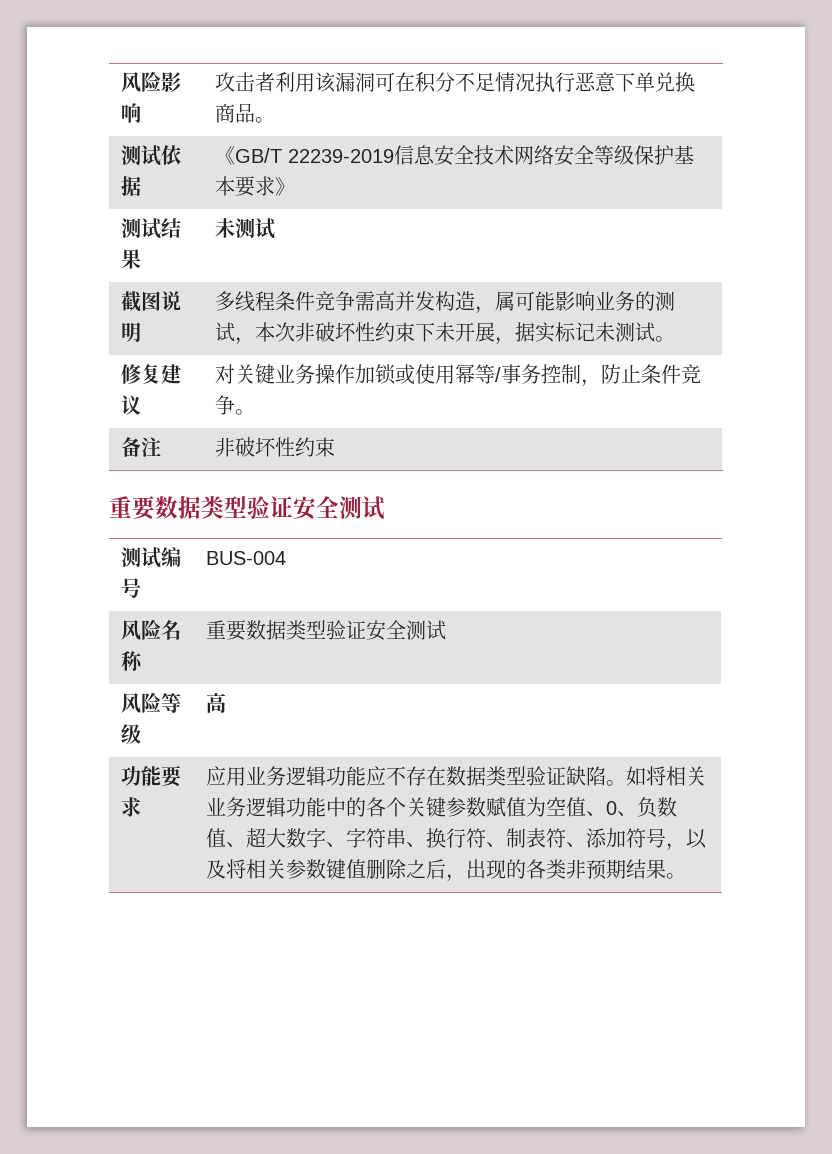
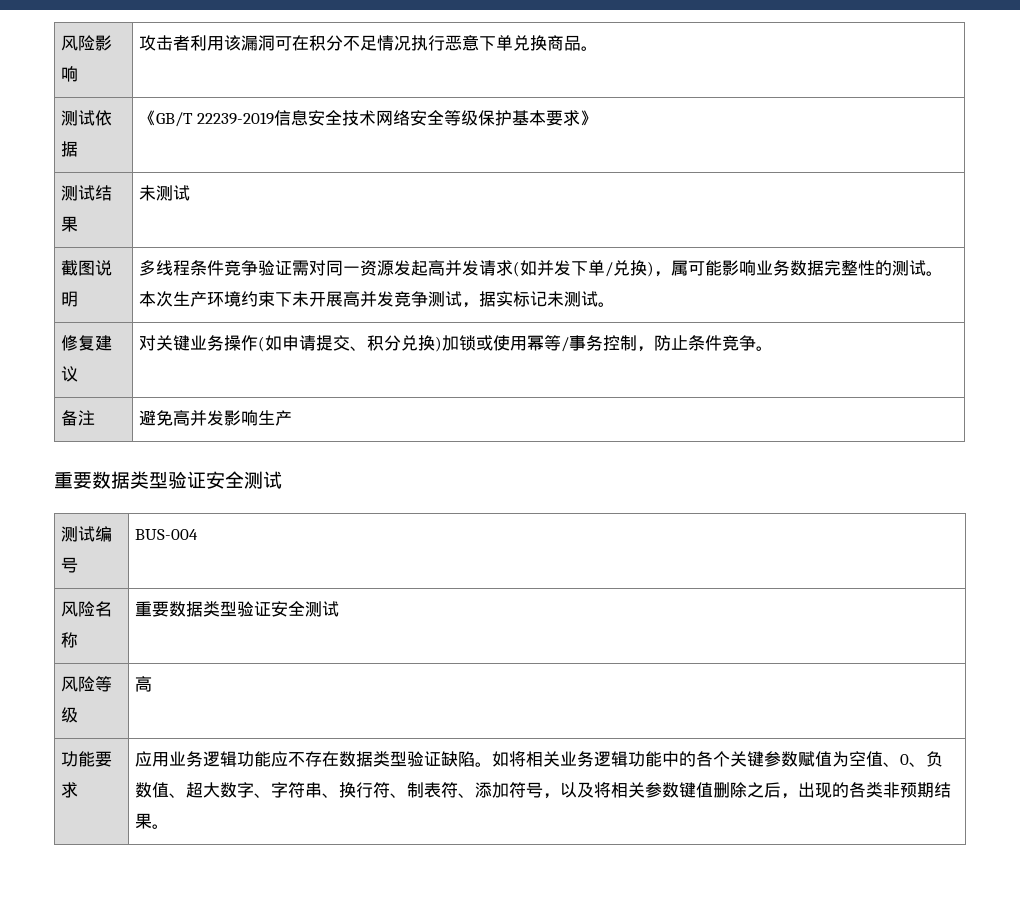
[355,291,676,314] [215,322,496,345] 需高并发构造，属可能影响业务的测试，本次非破坏性约束下未开展 -> [258,260,944,277] [139,291,463,307] 验证需对同一资源发起高并发请求(如并发下单/兑换)，属可能影响业务数据完整性的测试。本次生产环境约束下未开展高并发竞争测试
(356, 374) none -> [258,335,443,352] (如申请提交、积分兑换)
[215,437,336,457] 非破坏性约束 -> [139,410,293,426] 避免高并发影响生产

